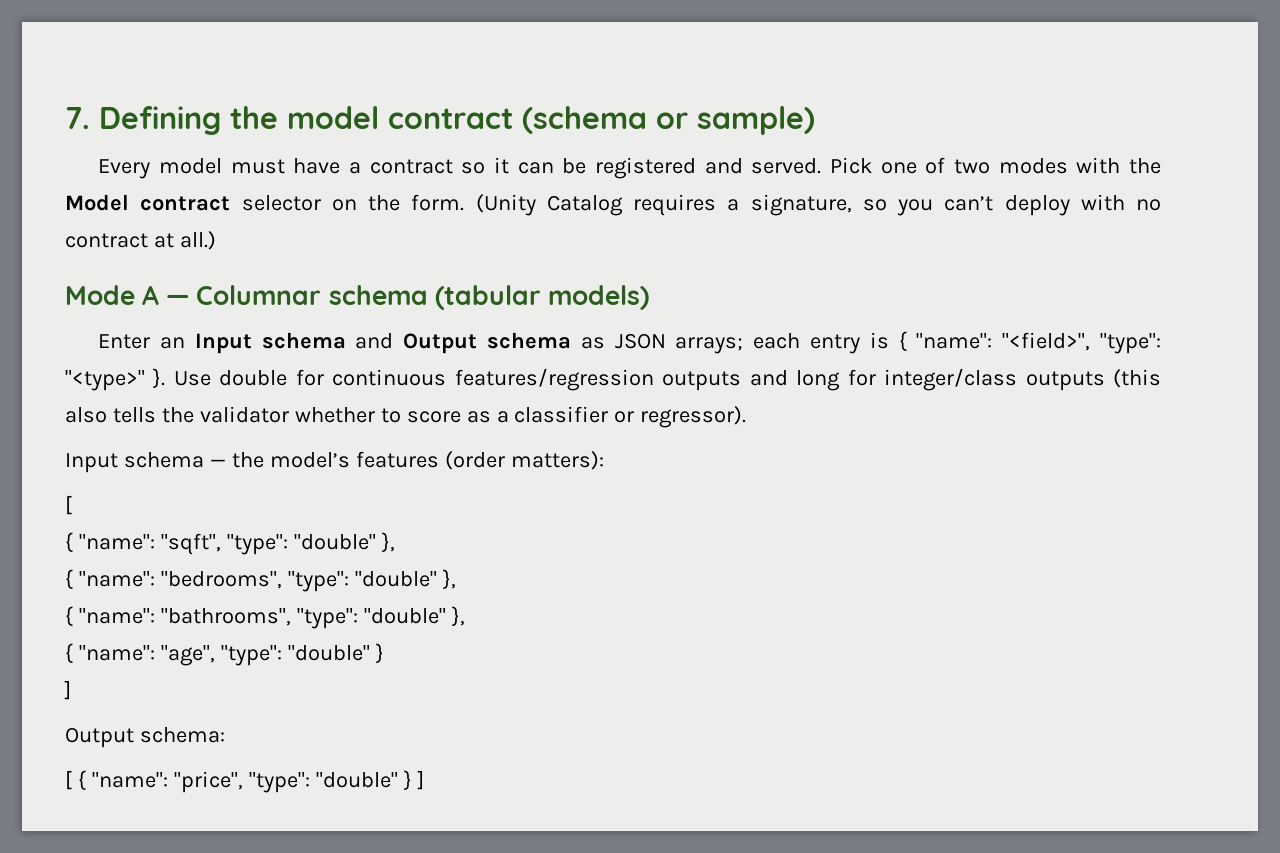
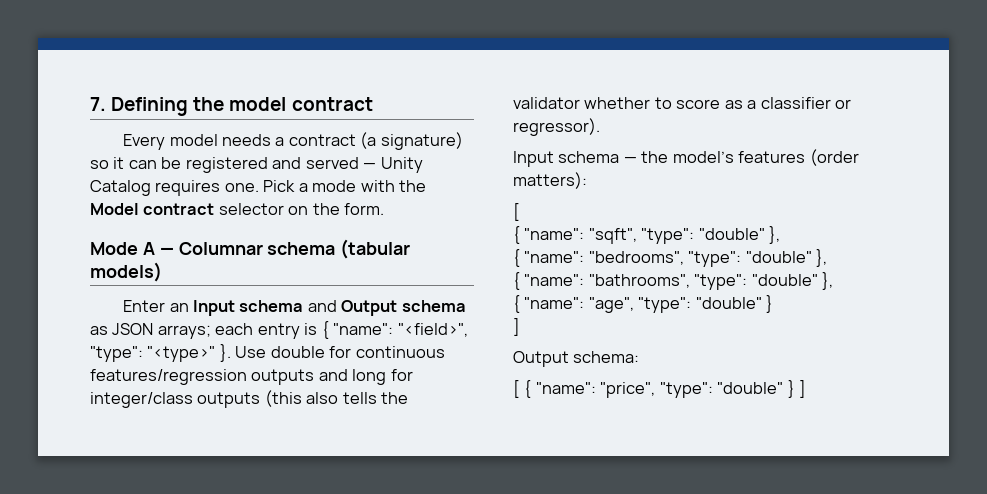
[522,106,815,135] (schema or sample) -> (373, 104) none
[230,158,453,174] must have a contract -> [222,132,463,150] needs a contract (a signature)
[751,157,1068,174] served. Pick one of two modes -> [305,157,423,173] [90,180,357,196] served — Unity Catalog requires one. Pick a mode
[475,194,1161,216] [65,231,216,250] (Unity Catalog requires a signature, so you can’t deploy with no contract at all.) -> (385, 209) none

